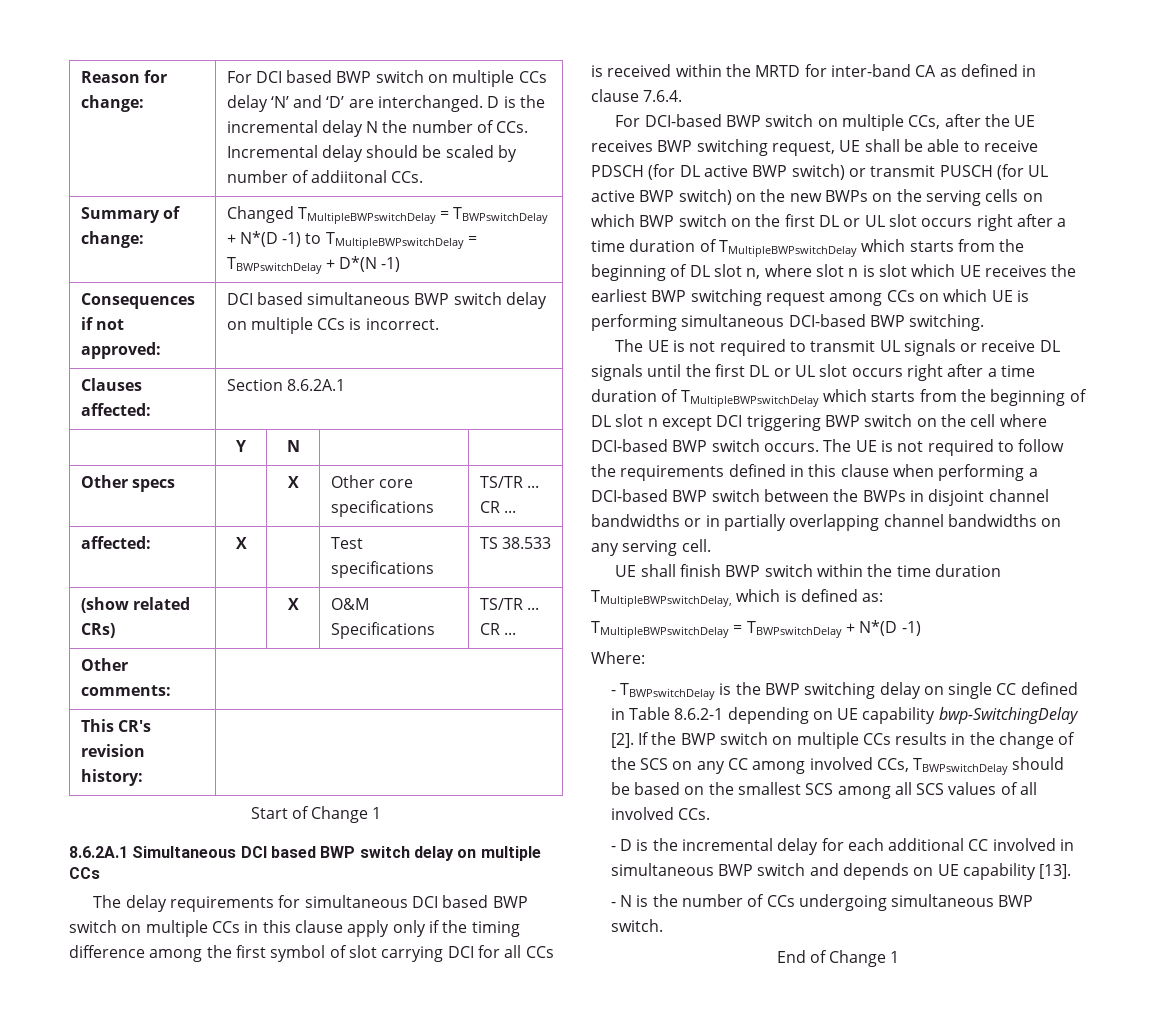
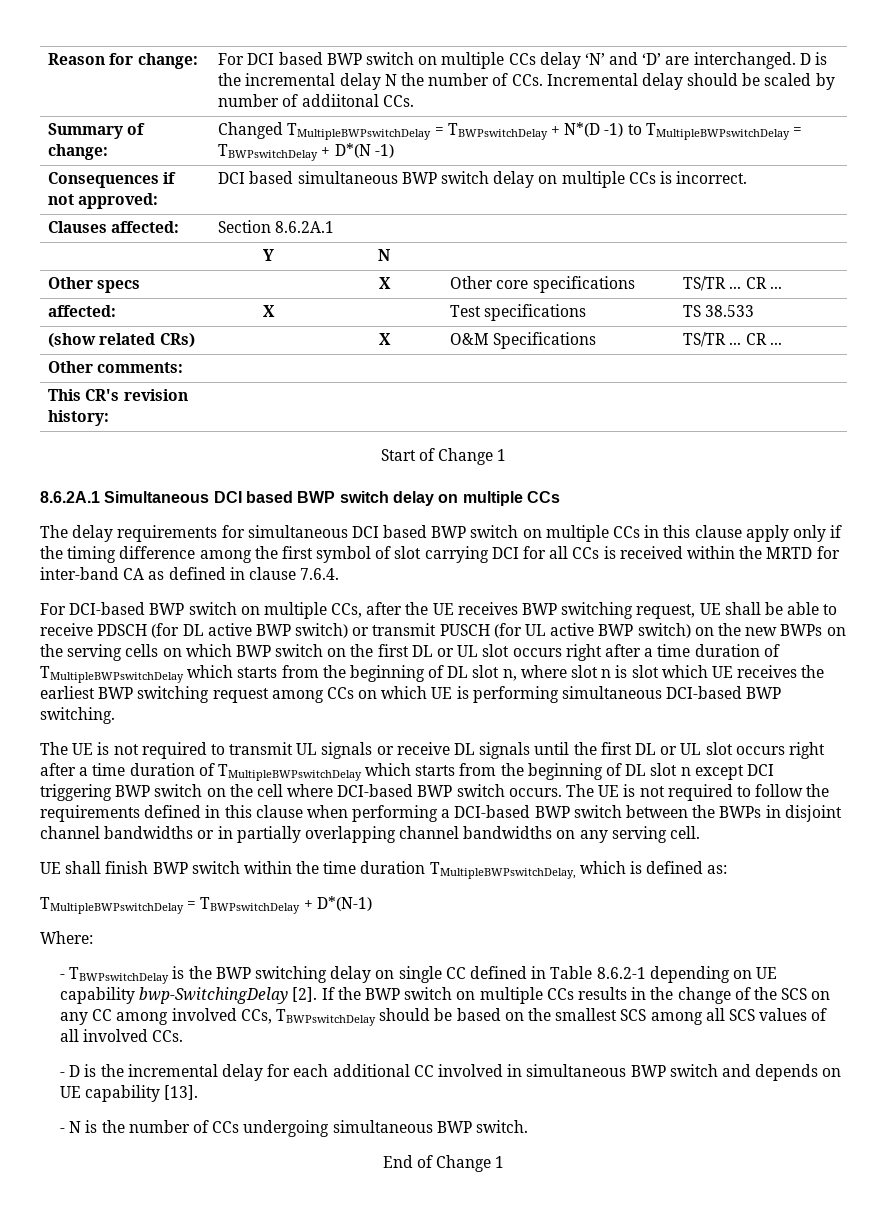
[859,620,921,636] N*(D -1) -> [316,896,372,911] D*(N-1)

